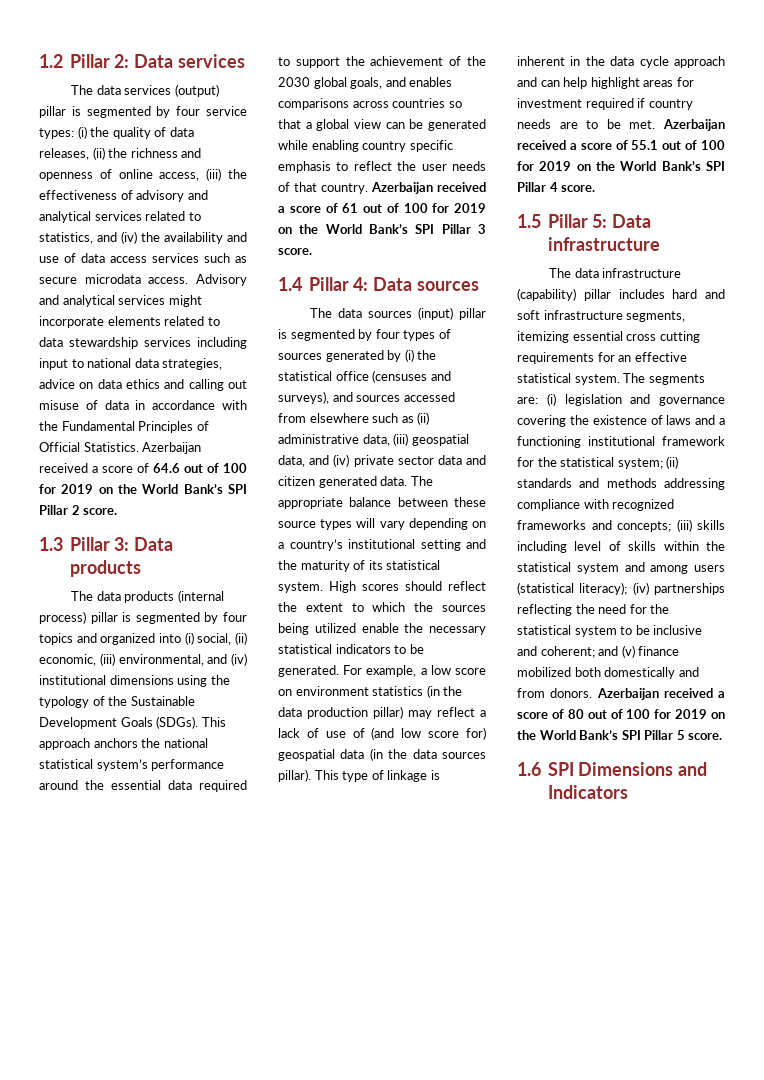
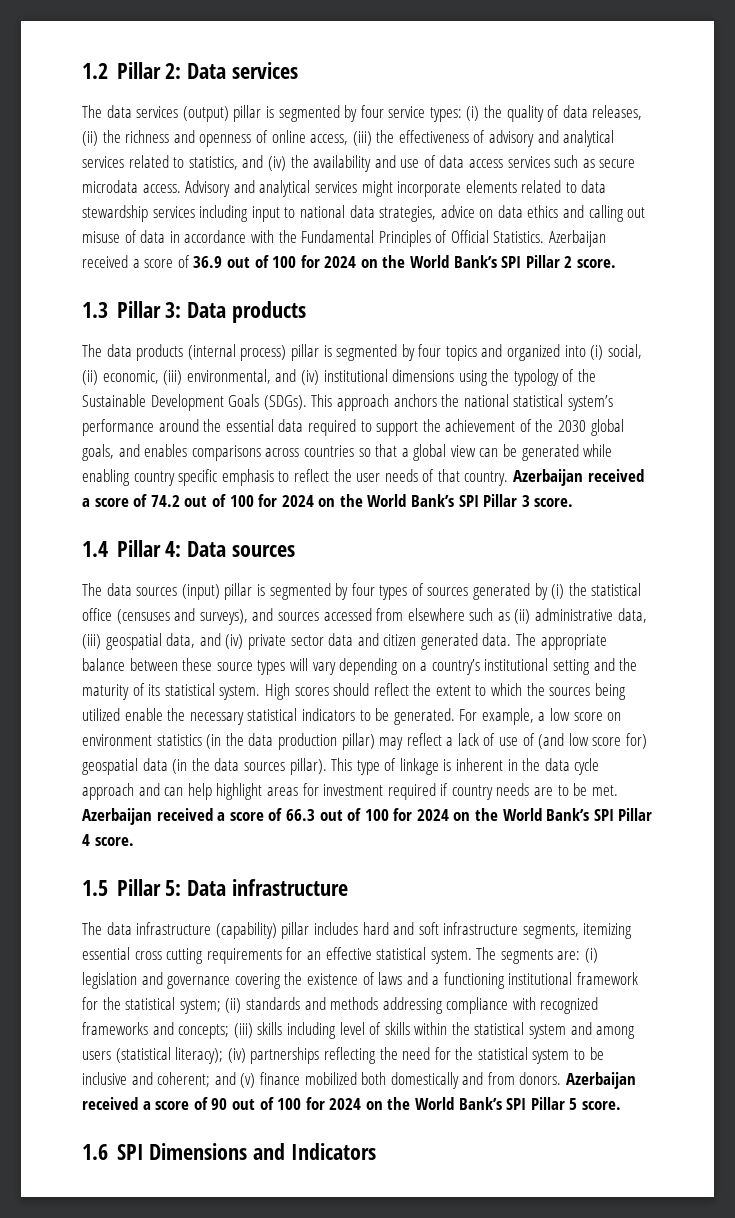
[153,463,247,473] [39,484,94,494] 64.6 out of 100 for 2019 -> [193,255,357,268] 36.9 out of 100 for 2024
[342,203,486,213] 61 out of 100 for 2019 -> [150,494,314,507] 74.2 out of 100 for 2024
[631,140,725,150] [517,161,572,171] 55.1 out of 100 for 2019 -> [285,808,449,821] 66.3 out of 100 for 2024
[567,709,708,719] 80 out of 100 for 2019 -> [211,1097,362,1110] 90 out of 100 for 2024

